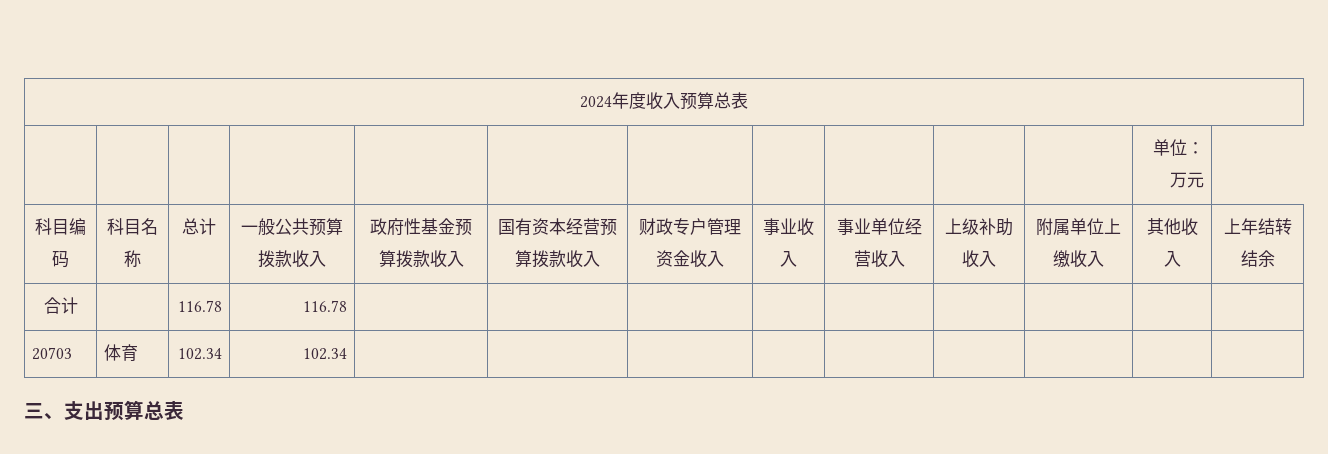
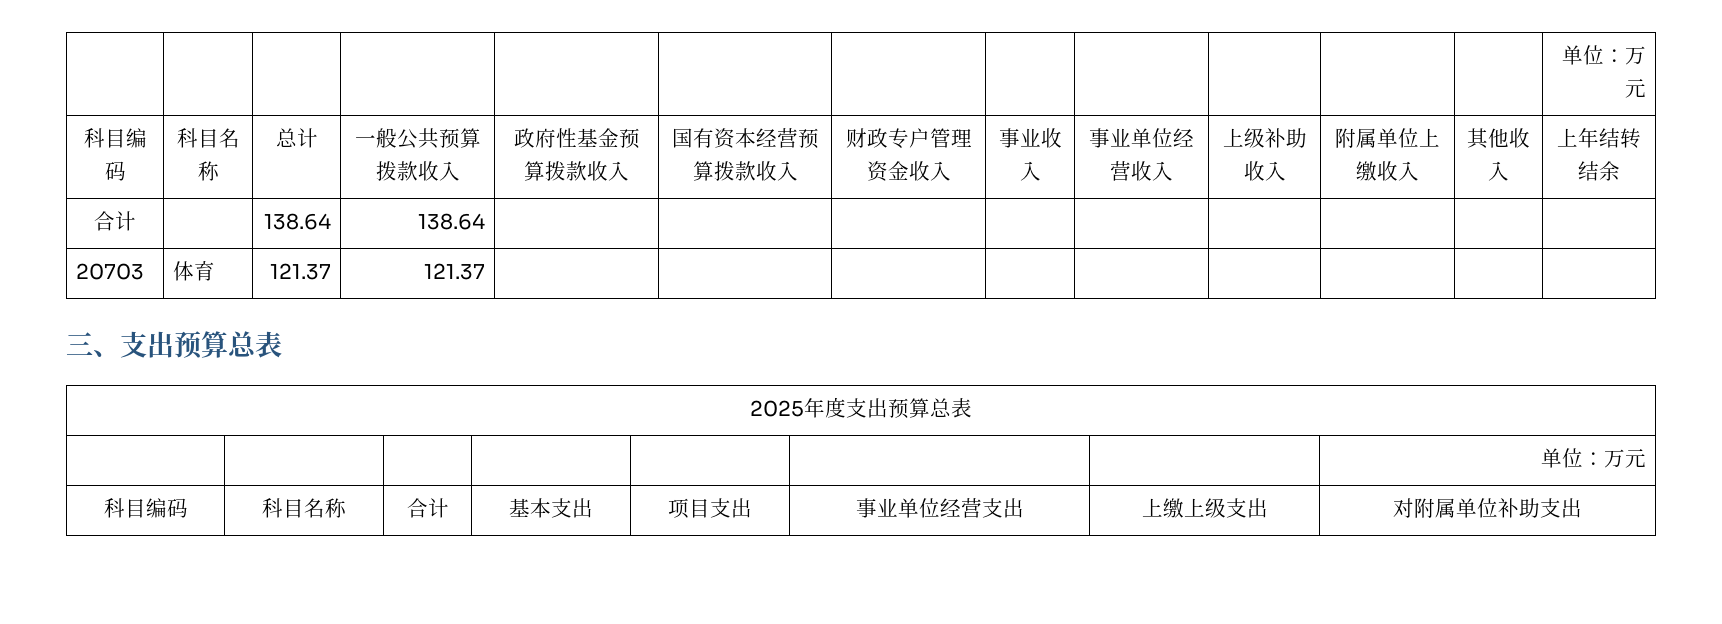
[580,92,748,110] 2024年度收入预算总表 // -> (1562, 55) |
[177,300,222,312] [302,300,347,312] 116.78 | 116.78 -> [264,213,332,230] [418,213,486,230] 138.64 | 138.64
[177,348,222,360] [302,348,347,360] 102.34 | 102.34 -> [270,263,332,280] [424,263,486,280] 121.37 | 121.37
(184, 410) none -> [750,397,972,419] [1541,448,1647,468] [103,498,188,518] [262,498,346,518] [406,498,449,518] [509,498,593,518] [668,498,752,519] [855,498,1024,518] [1141,498,1268,518] [1393,498,1582,518] // 2025年度支出预算总表 // | | | | | | | 单位：万元 // 科目编码 | 科目名称 | 合计 | 基本支出 | 项目支出 | 事业单位经营支出 | 上缴上级支出 | 对附属单位补助支出

